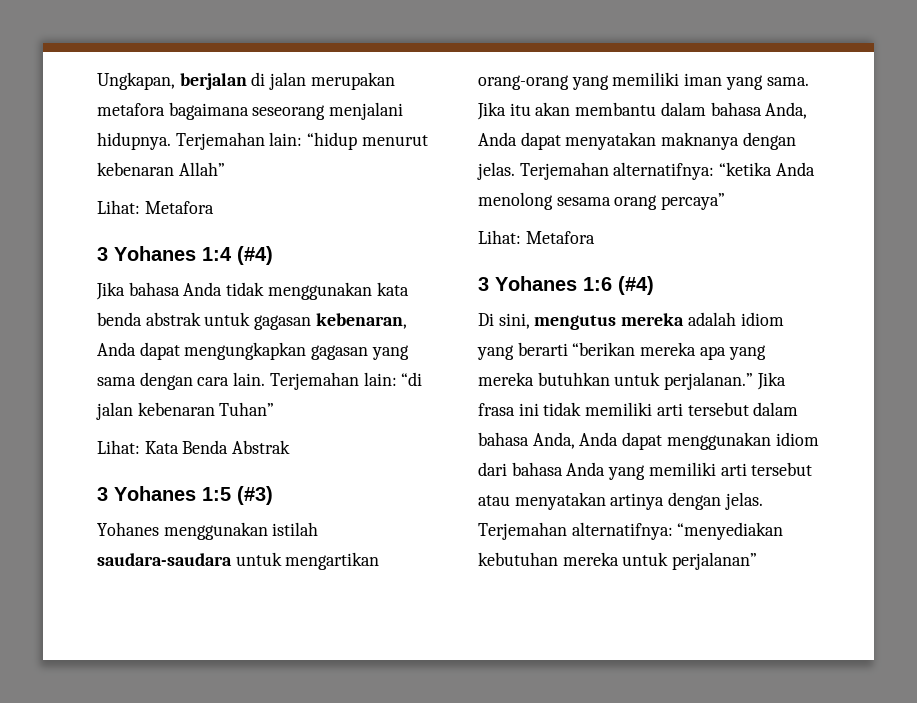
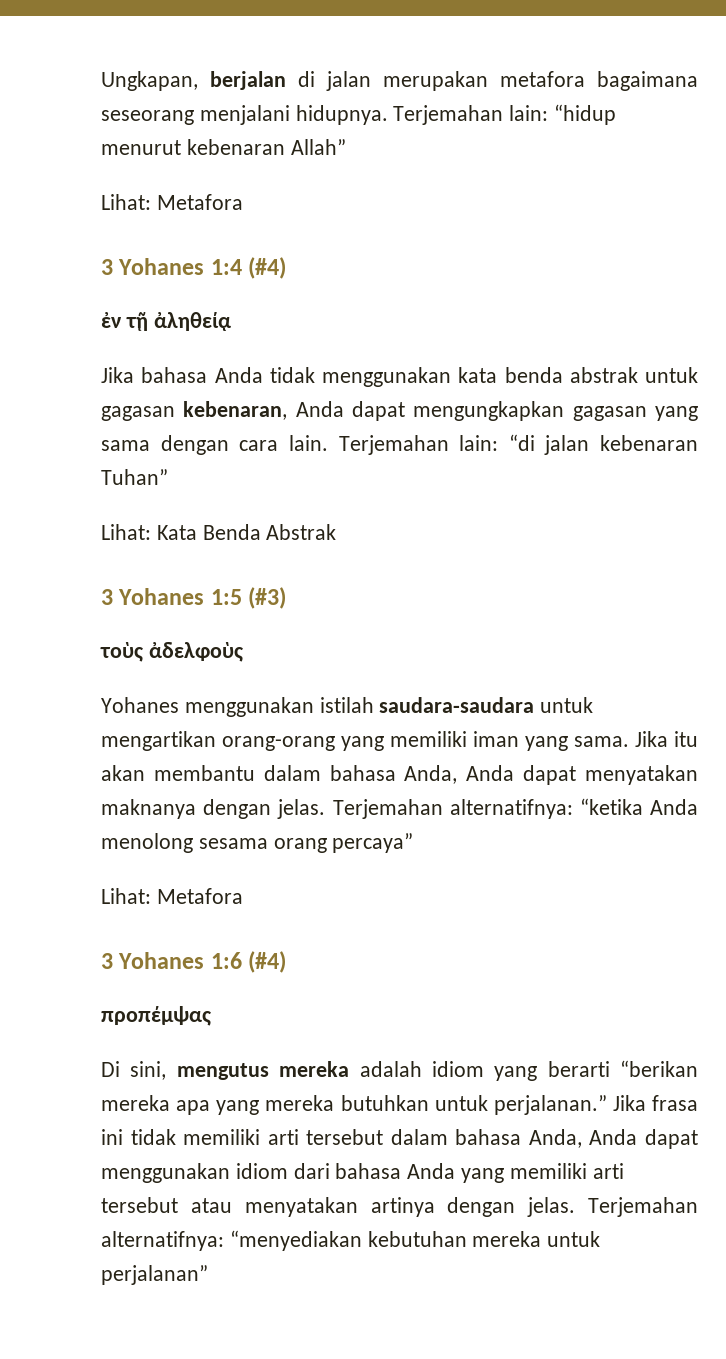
(273, 255) none -> [101,312,231,331] // ἐν τῇ ἀληθείᾳ
(273, 495) none -> [100,642,243,662] // τοὺς ἀδελφοὺς
(654, 285) none -> [101,1006,211,1026] // προπέμψας

